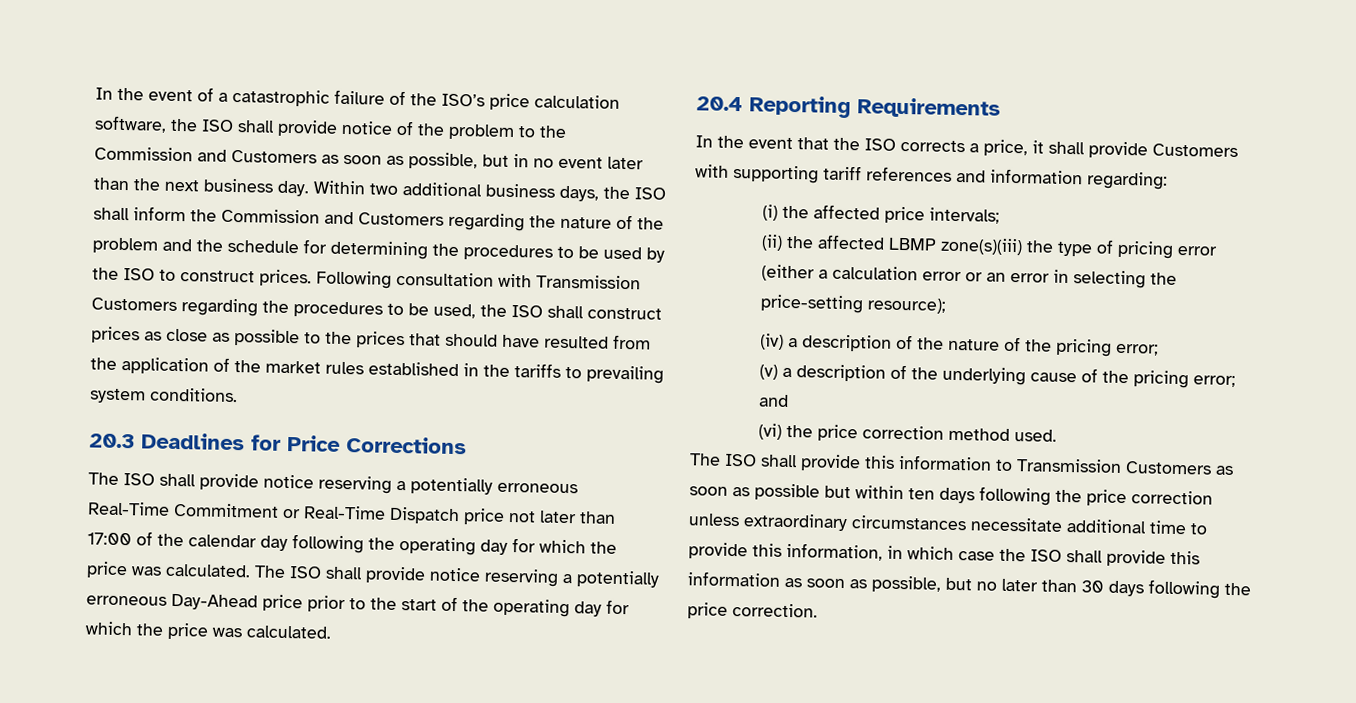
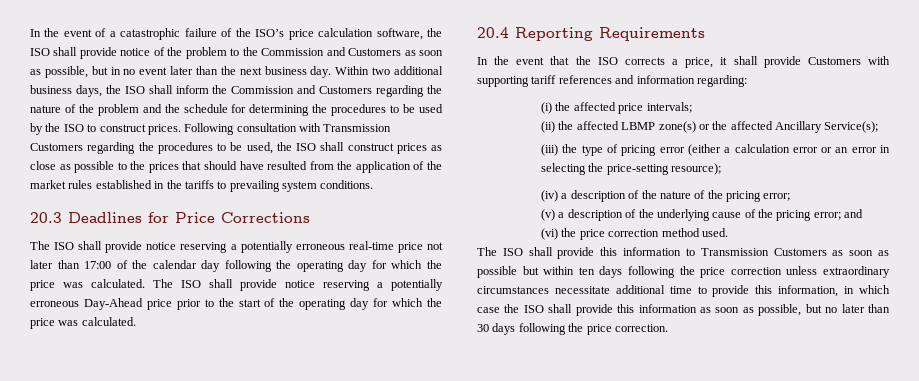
[87,501,460,525] Real-Time Commitment or Real-Time Dispatch -> [348,241,394,250] real-time
[939,237,1023,256] zone(s)(iii) -> [658,121,879,133] [541,144,559,156] zone(s) or the affected Ancillary Service(s); // (iii)

